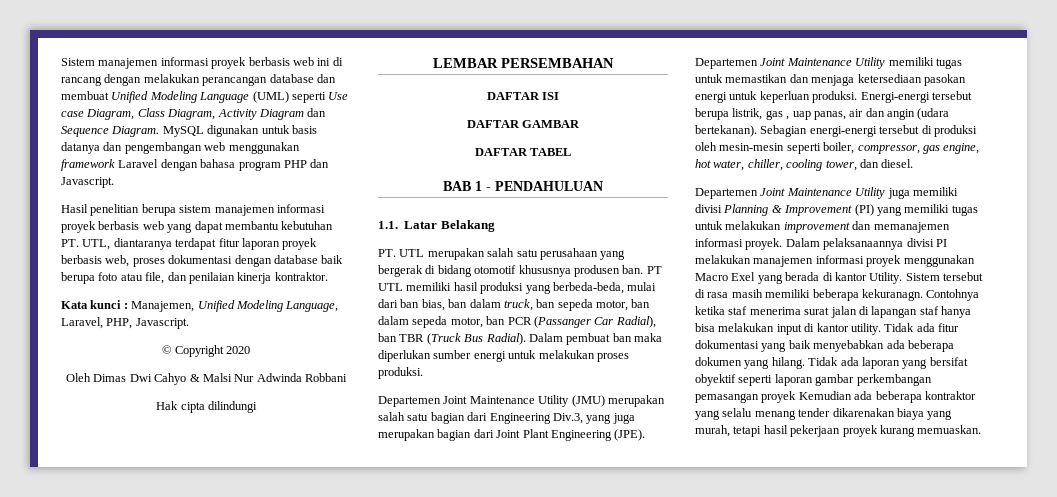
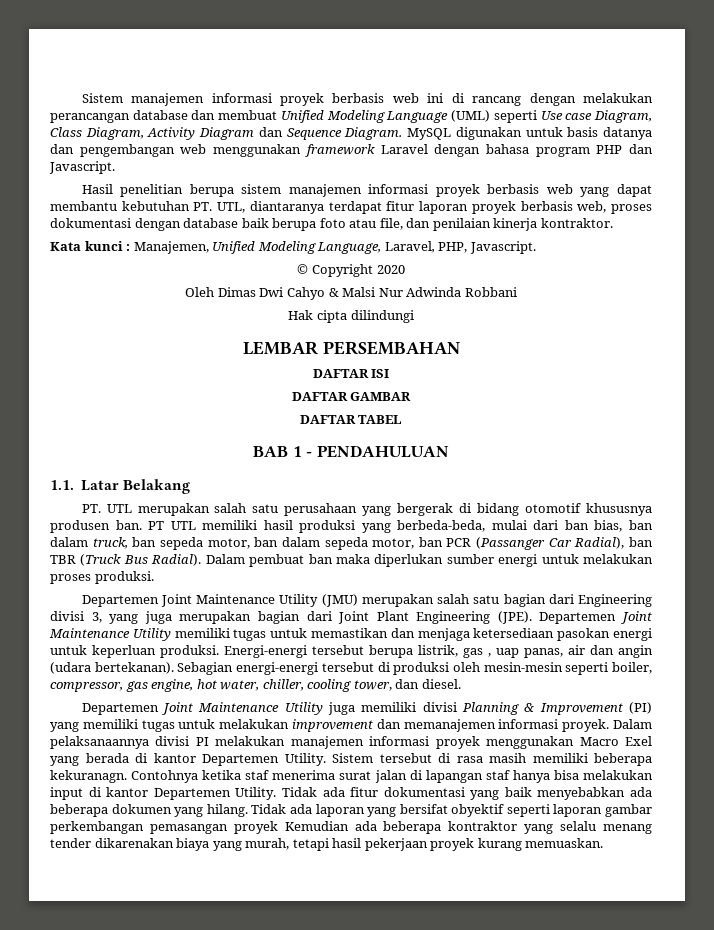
[552,413,583,424] Div.3, -> [50,611,102,623] divisi 3,
(867, 276) none -> [202,754,279,766] Departemen
[850,323,881,335] utility. -> [153,787,277,800] Departemen Utility.

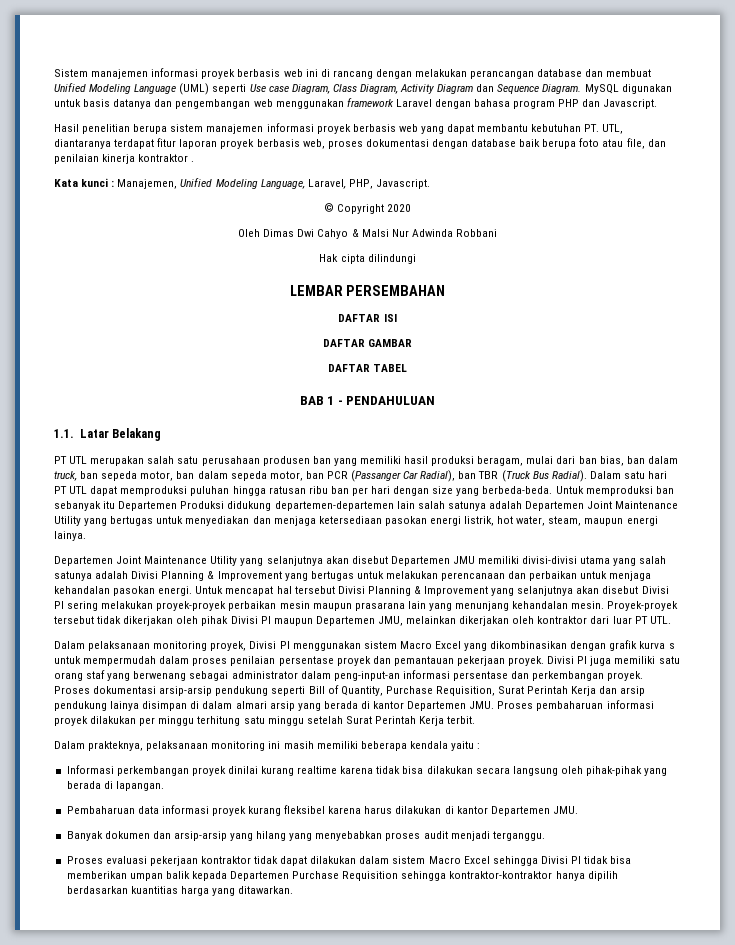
[540,218,613,228] kontraktor. -> [138,154,195,162] kontraktor .
[81,504,101,513] PT. -> [54,456,67,464] PT
[362,503,652,516] [50,520,196,533] yang bergerak di bidang otomotif khususnya produsen ban. PT UTL -> [262,456,357,466] produsen ban yang
[361,520,486,533] yang berbeda-beda, -> [477,456,524,466] beragam,
[249,554,654,567] [50,571,154,584] [81,594,653,607] [50,611,652,624] [49,628,652,641] [50,645,653,658] [50,662,652,675] [50,679,461,692] [81,702,652,715] [50,719,652,732] [50,736,652,749] pembuat ban maka diperlukan sumber energi untuk melakukan proses produksi. // Departemen Joint Maintenance Utility (JMU) merupakan salah satu bagian dari Engineering divisi 3, yang juga merupakan bagian dari Joint Plant Engineering (JPE). Departemen Joint Maintenance Utility memiliki tugas untuk memastikan dan menjaga ketersediaan pasokan energi untuk keperluan produksi. Energi-energi tersebut berupa listrik, gas , uap panas, air dan angin (udara bertekanan). Sebagian energi-energi tersebut di produksi oleh mesin-mesin seperti boiler, compressor, gas engine, hot water, chiller, cooling tower, dan diesel. // Departemen Joint Maintenance Utility juga memiliki divisi Planning & Improvement (PI) yang memiliki tugas untuk melakukan improvement dan memanajemen informasi proyek. Dalam pelaksanaannya divisi PI melakukan manajemen informasi proyek menggunakan Macro Exel -> [623,471,668,479] [54,486,674,496] [54,501,679,511] [54,516,658,526] [54,531,86,541] [54,556,667,566] [54,571,652,581] [54,586,669,596] [54,601,679,611] [54,616,671,626] [54,640,675,651] [54,656,680,666] [54,670,644,681] [54,685,646,696] [54,701,295,711] satu hari PT UTL dapat memproduksi puluhan hingga ratusan ribu ban per hari dengan size yang berbeda-beda. Untuk memproduksi ban sebanyak itu Departemen Produksi didukung departemen-departemen lain salah satunya adalah Departemen Joint Maintenance Utility yang bertugas untuk menyediakan dan menjaga ketersediaan pasokan energi listrik, hot water, steam, maupun energi lainya. // Departemen Joint Maintenance Utility yang selanjutnya akan disebut Departemen JMU memiliki divisi-divisi utama yang salah satunya adalah Divisi Planning & Improvement yang bertugas untuk melakukan perencanaan dan perbaikan untuk menjaga kehandalan pasokan energi. Untuk mencapat hal tersebut Divisi Planning & Improvement yang selanjutnya akan disebut Divisi PI sering melakukan proyek-proyek perbaikan mesin maupun prasarana lain yang menunjang kehandalan mesin. Proyek-proyek tersebut tidak dikerjakan oleh pihak Divisi PI maupun Departemen JMU, melainkan dikerjakan oleh kontraktor dari luar PT UTL. // Dalam pelaksanaan monitoring proyek, Divisi PI menggunakan sistem Macro Excel yang dikombinasikan dengan grafik kurva s untuk mempermudah dalam proses penilaian persentase proyek dan pemantauan pekerjaan proyek. Divisi PI juga memiliki satu orang staf yang berwenang sebagai administrator dalam peng-input-an informasi persentase dan perkembangan proyek. Proses dokumentasi arsip-arsip pendukung seperti Bill of Quantity, Purchase Requisition, Surat Perintah Kerja dan arsip pendukung lainya disimpan di dalam almari arsip
[284,753,652,766] [50,770,653,783] [50,787,652,800] [50,804,652,817] [50,821,653,834] [50,838,604,851] Utility. Sistem tersebut di rasa masih memiliki beberapa kekuranagn. Contohnya ketika staf menerima surat jalan di lapangan staf hanya bisa melakukan input di kantor Departemen Utility. Tidak ada fitur dokumentasi yang baik menyebabkan ada beberapa dokumen yang hilang. Tidak ada laporan yang bersifat obyektif seperti laporan gambar perkembangan pemasangan proyek Kemudian ada beberapa kontraktor yang selalu menang tender dikarenakan biaya yang murah, tetapi hasil pekerjaan proyek kurang memuaskan. -> [469,700,654,711] [54,716,476,726] [54,741,481,751] [66,765,668,776] [66,781,164,791] [66,805,578,816] [66,831,545,841] [66,856,632,866] [66,871,618,881] [66,886,294,896] JMU. Proses pembaharuan informasi proyek dilakukan per minggu terhitung satu minggu setelah Surat Perintah Kerja terbit. // Dalam prakteknya, pelaksanaan monitoring ini masih memiliki beberapa kendala yaitu : // Informasi perkembangan proyek dinilai kurang realtime karena tidak bisa dilakukan secara langsung oleh pihak-pihak yang berada di lapangan. // Pembaharuan data informasi proyek kurang fleksibel karena harus dilakukan di kantor Departemen JMU. // Banyak dokumen dan arsip-arsip yang hilang yang menyebabkan proses audit menjadi terganggu. // Proses evaluasi pekerjaan kontraktor tidak dapat dilakukan dalam sistem Macro Excel sehingga Divisi PI tidak bisa memberikan umpan balik kepada Departemen Purchase Requisition sehingga kontraktor-kontraktor hanya dipilih berdasarkan kuantitias harga yang ditawarkan.

